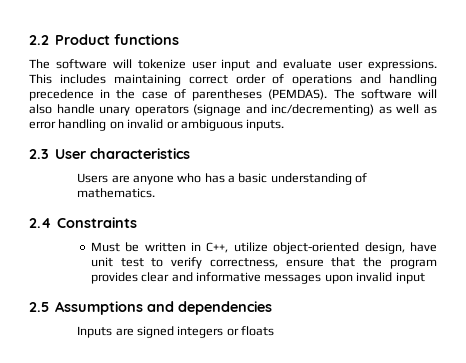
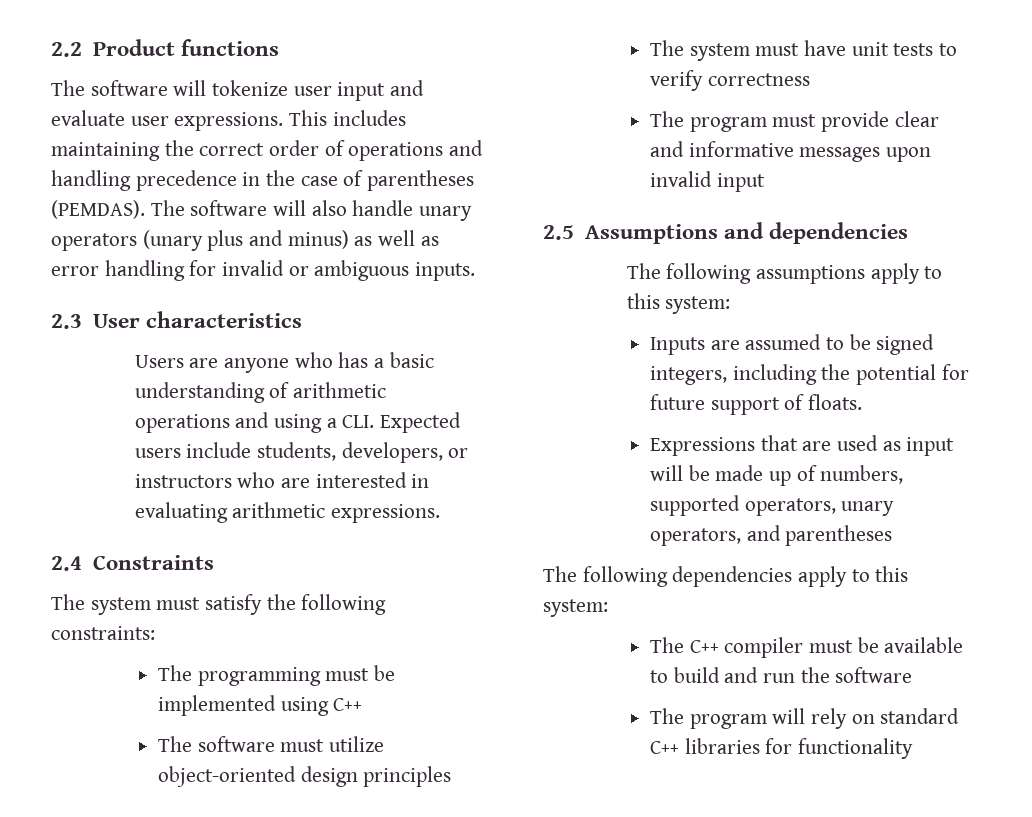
(181, 80) none -> [164,140,194,156] the
[193,104,375,116] (signage and inc/decrementing) -> [142,230,349,251] (unary plus and minus)
[109,121,124,129] on -> [189,260,217,276] for
[77,188,156,198] [29,217,138,228] [90,242,405,254] mathematics. // 2.4 Constraints // Must be written in C++, utilize object-oriented design, -> [293,382,387,398] [134,412,462,433] [134,442,469,463] [134,472,430,488] [134,502,441,523] [51,555,214,571] [51,594,387,615] [51,626,155,640] [157,665,395,686] [157,695,363,716] [157,736,384,752] [157,766,452,787] [649,40,800,61] arithmetic operations and using a CLI. Expected users include students, developers, or instructors who are interested in evaluating arithmetic expressions. // 2.4 Constraints // The system must satisfy the following constraints: // The programming must be implemented using C++ // The software must utilize object-oriented design principles // The system must
[120,258,144,267] test -> [893,43,934,56] tests
[209,257,437,269] [90,272,138,284] correctness, ensure that the program provides -> [707,73,810,86] [649,111,889,132] correctness // The program must provide
[77,326,275,338] Inputs are signed integers or floats -> [626,263,943,284] [626,293,731,314] [649,334,935,355] [649,364,969,385] [649,394,862,415] [649,435,955,456] [649,465,904,486] [649,495,895,516] [649,525,893,546] [543,566,909,587] [543,599,608,617] [649,637,964,658] [649,667,913,683] [649,708,960,729] [649,738,913,759] The following assumptions apply to this system: // Inputs are assumed to be signed integers, including the potential for future support of floats. // Expressions that are used as input will be made up of numbers, supported operators, unary operators, and parentheses // The following dependencies apply to this system: // The C++ compiler must be available to build and run the software // The program will rely on standard C++ libraries for functionality

